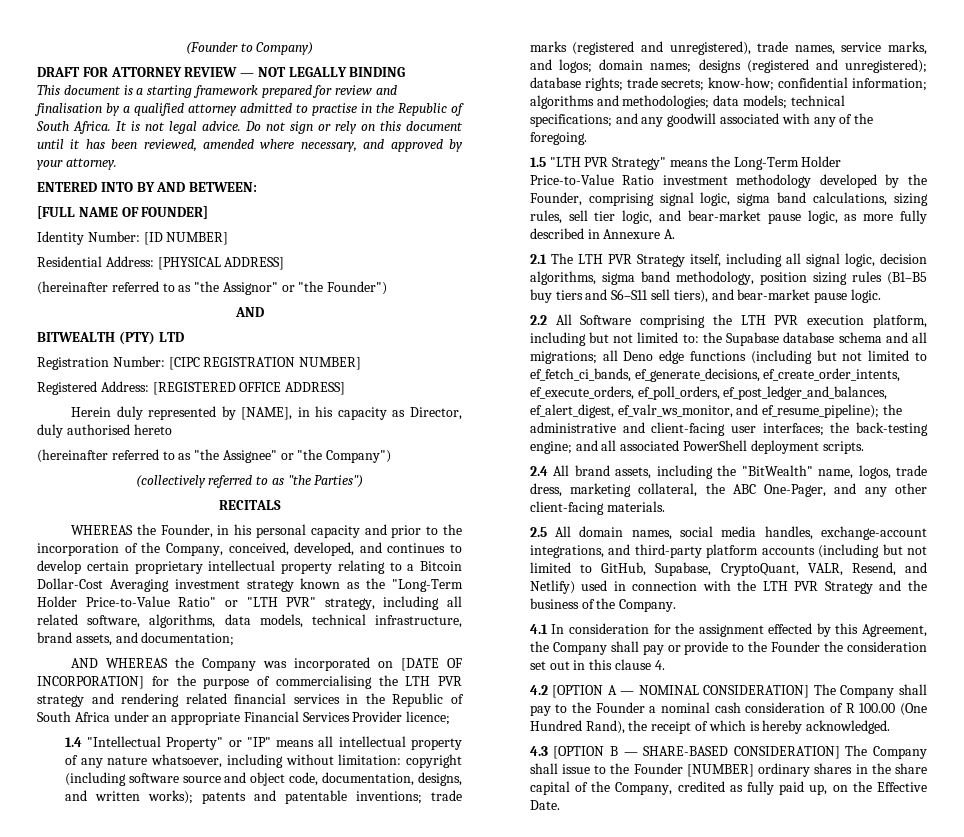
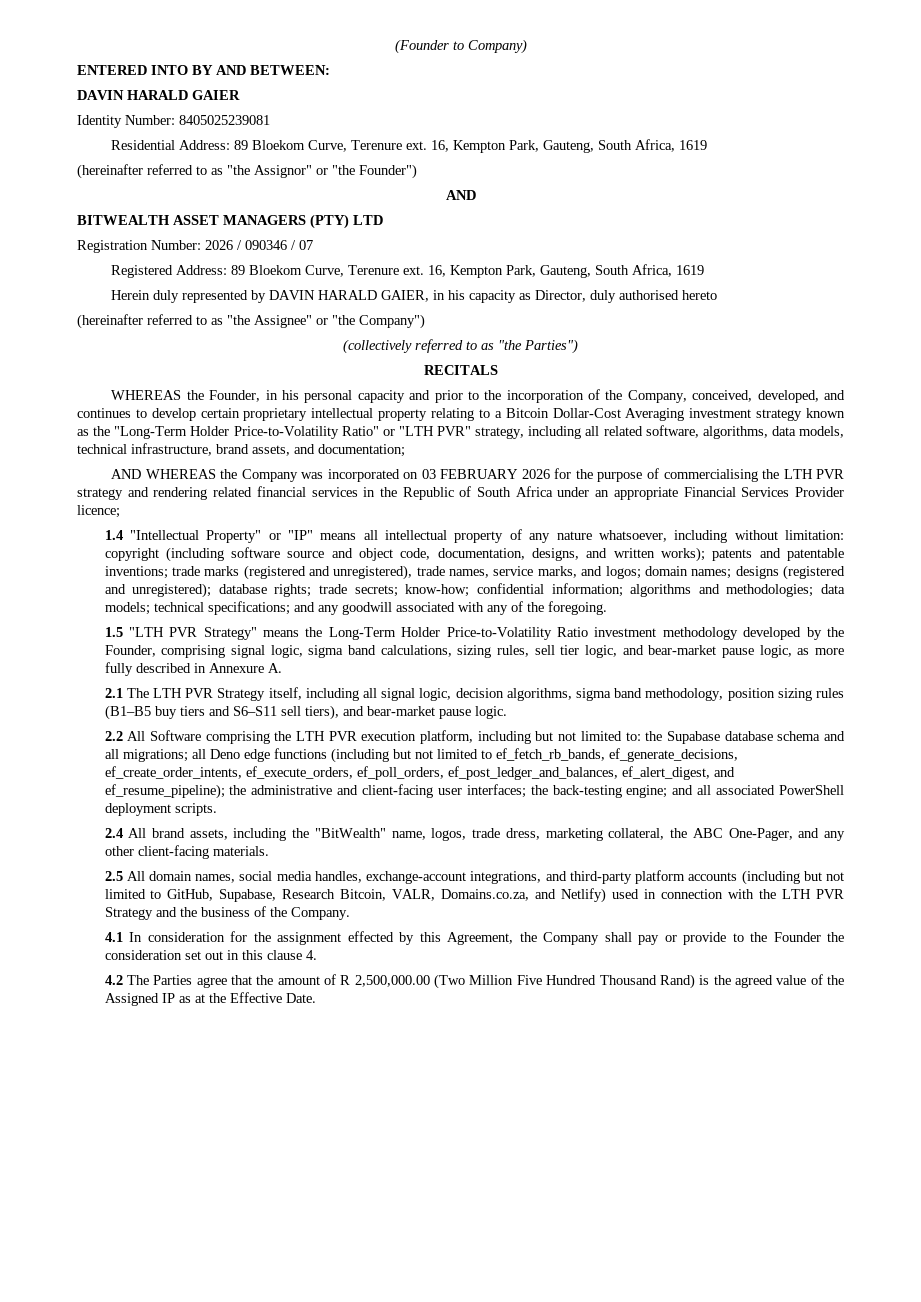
[37,67,406,77] [37,85,398,98] [34,103,464,116] [36,121,463,134] [37,139,463,152] [37,158,117,170] // DRAFT FOR ATTORNEY REVIEW — NOT LEGALLY BINDING // This document is a starting framework prepared for review and finalisation by a qualified attorney admitted to practise in the Republic of South Africa. It is not legal advice. Do not sign or rely on this document until it has been reviewed, amended where necessary, and approved by your attorney. -> (527, 46) none
[37,206,209,219] [FULL NAME OF FOUNDER] -> [77,90,240,100] DAVIN HARALD GAIER
[143,232,229,245] [ID NUMBER] -> [179,115,270,125] 8405025239081
[157,257,285,270] [PHYSICAL ADDRESS] -> [234,139,708,153] 89 Bloekom Curve, Terenure ext. 16, Kempton Park, Gauteng, South Africa, 1619
(115, 337) none -> [173,215,306,225] ASSET MANAGERS
[168,357,362,370] [37,381,346,395] [CIPC REGISTRATION NUMBER] // Registered Address: [REGISTERED OFFICE ADDRESS] -> [205,240,313,250] [111,264,705,278] 2026 / 090346 / 07 // Registered Address: 89 Bloekom Curve, Terenure ext. 16, Kempton Park, Gauteng, South Africa, 1619
[241,407,293,420] [NAME], -> [269,290,430,302] DAVIN HARALD GAIER,
[85,596,170,607] Price-to-Value -> [233,426,339,439] Price-to-Volatility
[401,658,462,671] [37,676,144,689] [DATE OF INCORPORATION] -> [421,469,550,479] 03 FEBRUARY 2026
[529,174,614,185] Price-to-Value -> [446,627,552,640] Price-to-Volatility
[529,368,631,382] ef_fetch_ci_bands, -> [495,748,605,761] ef_fetch_rb_bands,
[617,404,733,418] ef_valr_ws_monitor, -> (710, 773) none
[720,562,896,576] CryptoQuant, VALR, Resend, -> [282,889,530,901] Research Bitcoin, VALR, Domains.co.za,
[552,684,927,698] [529,702,927,716] [529,720,891,734] [529,745,927,759] [529,763,927,777] [529,781,848,795] [OPTION A — NOMINAL CONSIDERATION] The Company shall pay to the Founder a nominal cash consideration of R 100.00 (One Hundred Rand), the receipt of which is hereby acknowledged. // 4.3 [OPTION B — SHARE-BASED CONSIDERATION] The Company shall issue to the Founder [NUMBER] ordinary shares in the share capital of the Company, credited as fully paid up, on -> [126,974,845,989] [104,993,205,1006] The Parties agree that the amount of R 2,500,000.00 (Two Million Five Hundred Thousand Rand) is the agreed value of the Assigned IP as at

